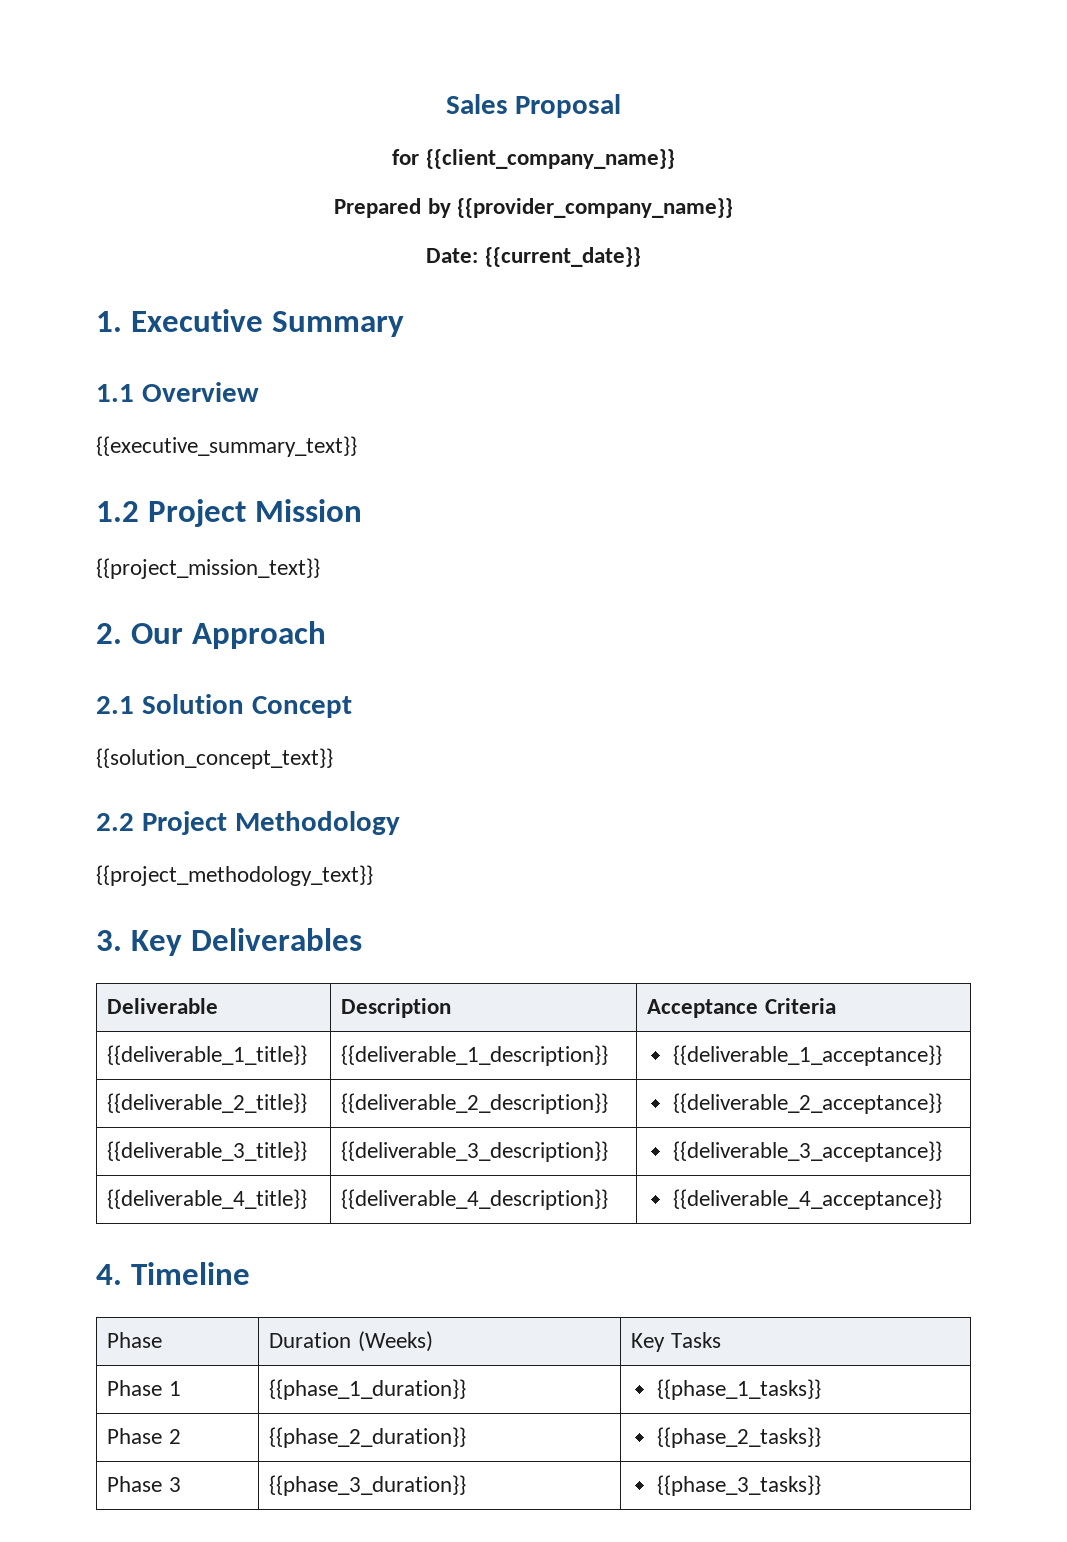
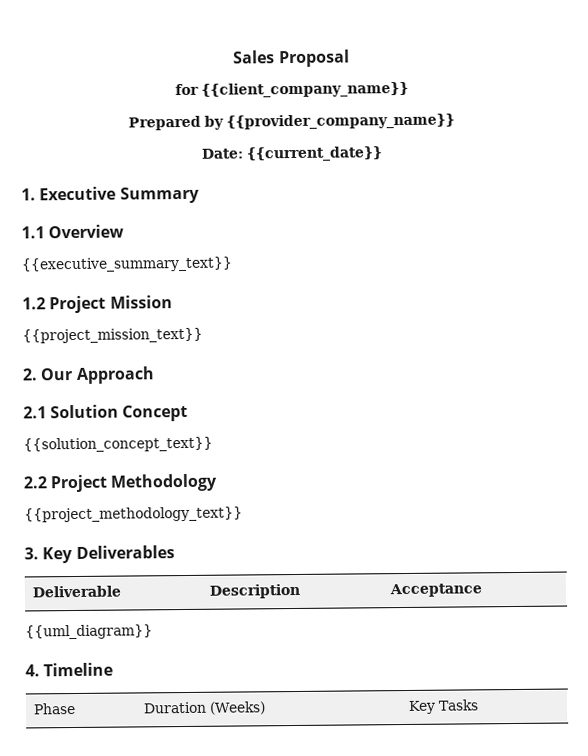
[764,998,836,1014] [107,1045,308,1065] [341,1045,609,1066] [672,1045,942,1066] [107,1093,308,1113] [341,1093,609,1114] [672,1093,942,1114] [107,1141,308,1161] [341,1141,609,1162] [672,1141,942,1162] [107,1189,308,1209] [341,1189,609,1210] [672,1189,942,1210] Criteria // {{deliverable_1_title}} | {{deliverable_1_description}} | {{deliverable_1_acceptance}} // {{deliverable_2_title}} | {{deliverable_2_description}} | {{deliverable_2_acceptance}} // {{deliverable_3_title}} | {{deliverable_3_description}} | {{deliverable_3_acceptance}} // {{deliverable_4_title}} | {{deliverable_4_description}} | {{deliverable_4_acceptance}} -> [25,624,153,640] // {{uml_diagram}}
[107,1380,181,1396] [269,1379,467,1400] [656,1379,821,1400] [107,1428,181,1444] [269,1427,467,1448] [656,1427,821,1448] [107,1476,181,1492] [269,1475,467,1496] [656,1475,821,1496] // Phase 1 | {{phase_1_duration}} | {{phase_1_tasks}} // Phase 2 | {{phase_2_duration}} | {{phase_2_tasks}} // Phase 3 | {{phase_3_duration}} | {{phase_3_tasks}} -> (479, 705) none

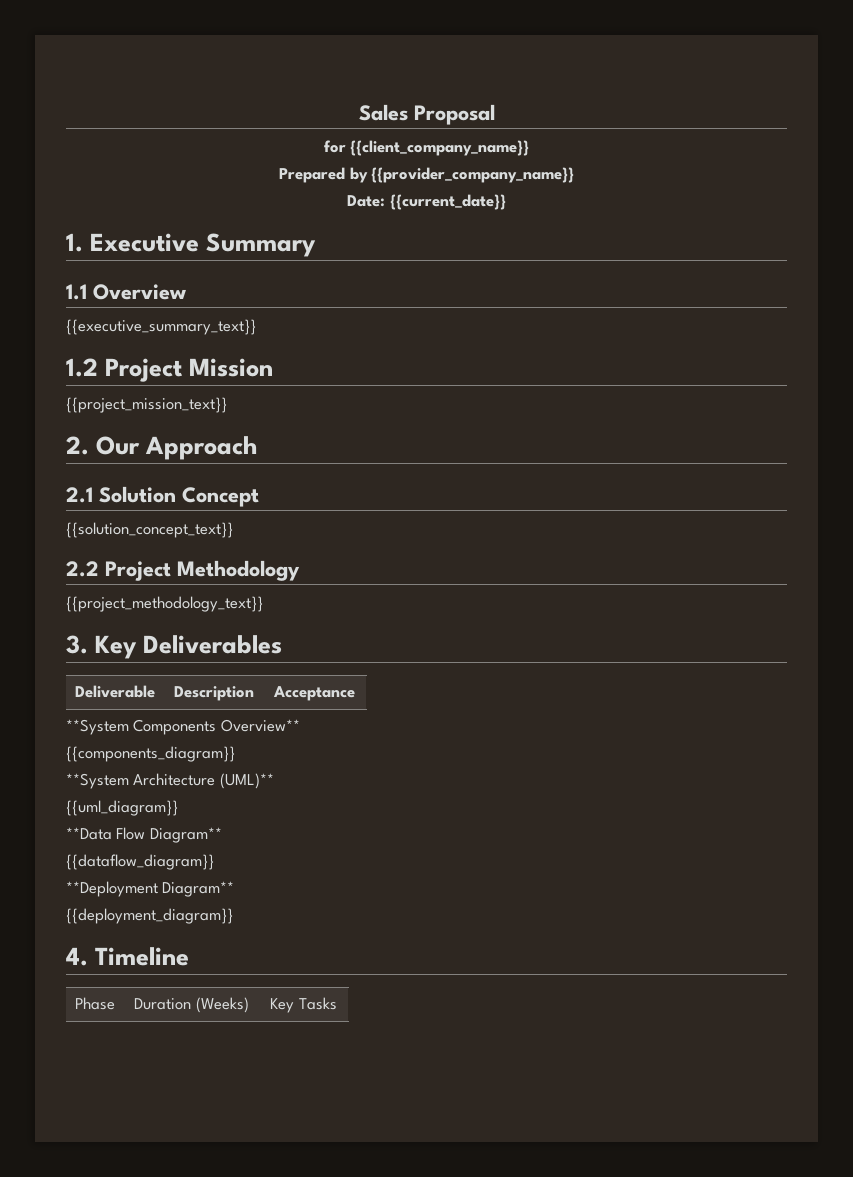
[25,624,153,640] {{uml_diagram}} -> [66,719,300,735] [66,746,235,762] [66,773,274,789] [66,800,178,816] [66,827,222,843] [66,854,214,870] [66,881,235,897] [66,908,233,924] **System Components Overview** // {{components_diagram}} // **System Architecture (UML)** // {{uml_diagram}} // **Data Flow Diagram** // {{dataflow_diagram}} // **Deployment Diagram** // {{deployment_diagram}}

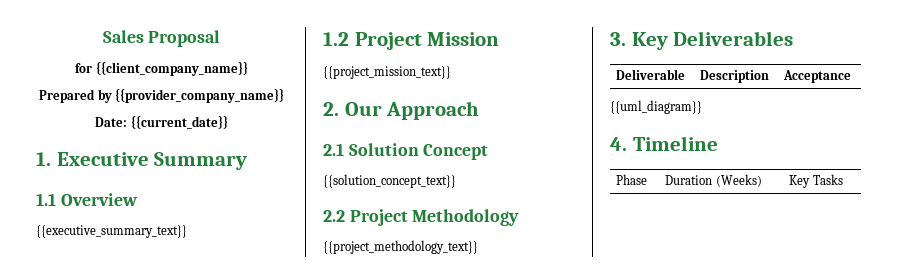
[66,719,300,735] [66,746,235,762] [66,773,274,789] [66,800,178,816] [66,827,222,843] [66,854,214,870] [66,881,235,897] [66,908,233,924] **System Components Overview** // {{components_diagram}} // **System Architecture (UML)** // {{uml_diagram}} // **Data Flow Diagram** // {{dataflow_diagram}} // **Deployment Diagram** // {{deployment_diagram}} -> [610,100,702,114] {{uml_diagram}}

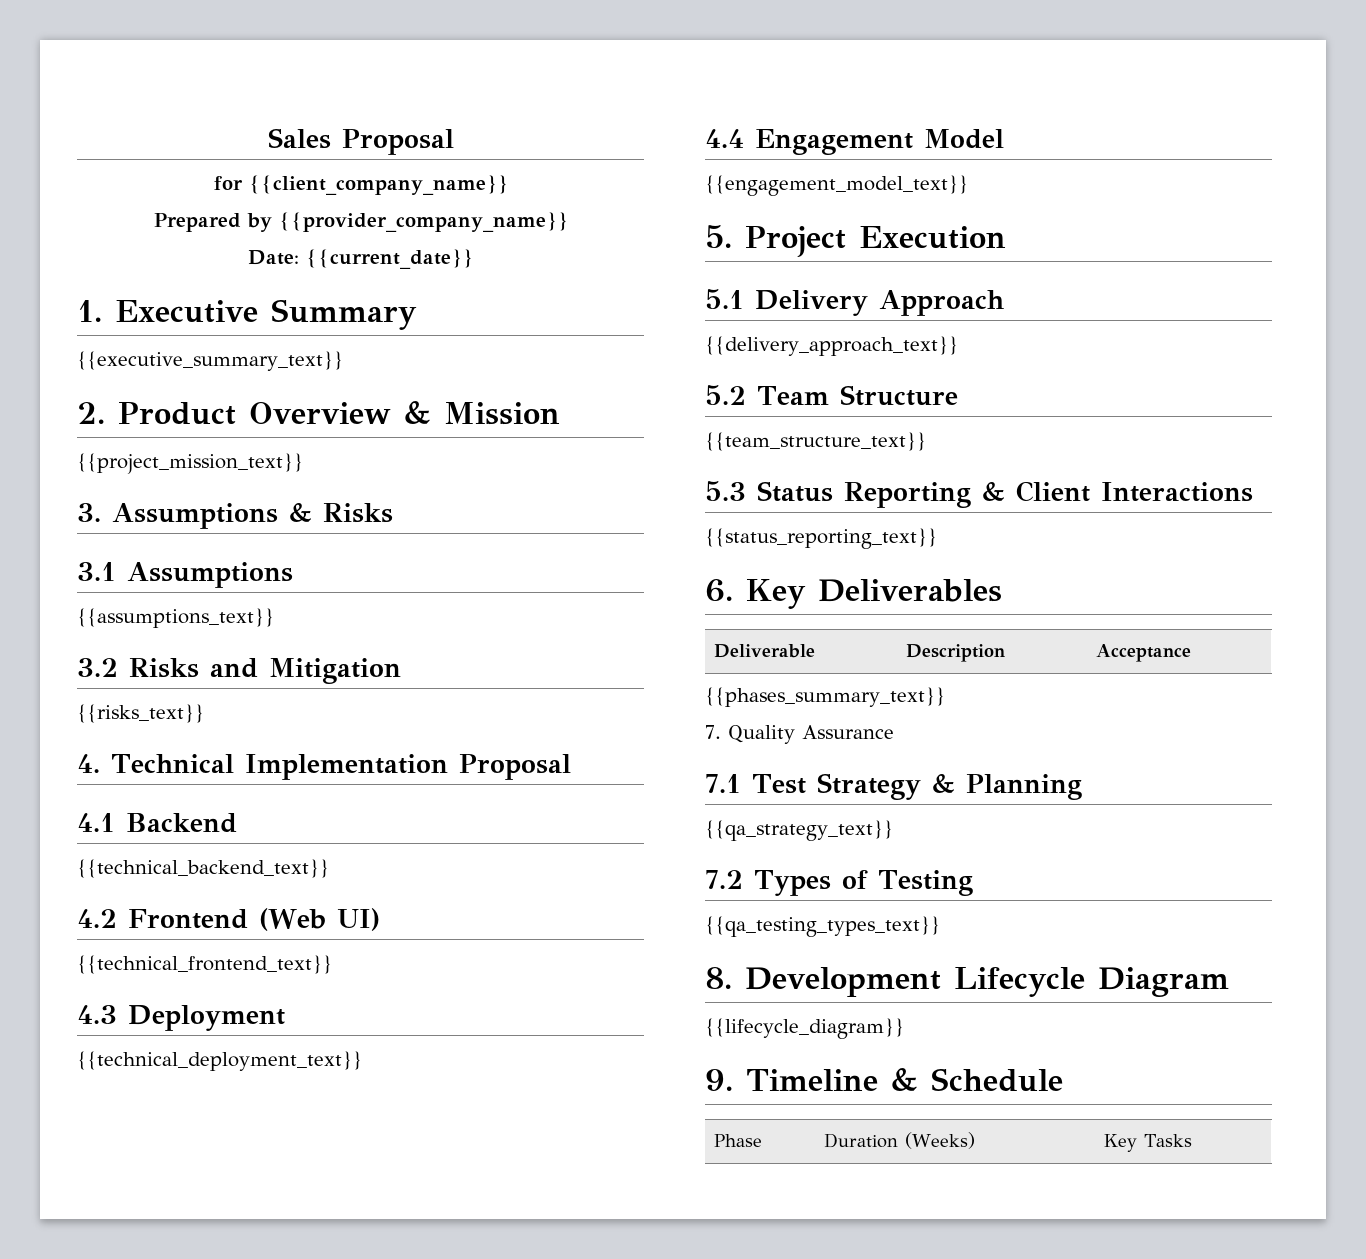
[36,193,138,206] // 1.1 Overview -> (417, 314) none
[323,32,500,50] [323,66,451,79] [323,101,480,120] [323,143,489,160] [323,174,456,188] [323,209,520,226] [323,240,478,254] [610,32,626,46] 1.2 Project Mission // {{project_mission_text}} // 2. Our Approach // 2.1 Solution Concept // {{solution_concept_text}} // 2.2 Project Methodology // {{project_methodology_text}} // 3. -> [77,401,560,425] [77,453,303,474] [77,503,393,529] [77,562,293,588] [77,608,274,628] [77,658,401,684] [77,704,204,723] [77,754,571,780] [77,813,237,833] [77,859,329,878] [77,908,380,931] [77,955,332,974] [77,1005,285,1031] [77,1051,362,1071] [705,129,1004,155] [705,175,968,196] [705,225,1006,257] [705,289,1004,316] [705,336,958,356] [705,385,958,406] [705,432,926,451] [705,481,1253,508] [705,528,937,549] [705,579,733,602] 2. Product Overview & Mission // {{project_mission_text}} // 3. Assumptions & Risks // 3.1 Assumptions // {{assumptions_text}} // 3.2 Risks and Mitigation // {{risks_text}} // 4. Technical Implementation Proposal // 4.1 Backend // {{technical_backend_text}} // 4.2 Frontend (Web UI) // {{technical_frontend_text}} // 4.3 Deployment // {{technical_deployment_text}} // 4.4 Engagement Model // {{engagement_model_text}} // 5. Project Execution // 5.1 Delivery Approach // {{delivery_approach_text}} // 5.2 Team Structure // {{team_structure_text}} // 5.3 Status Reporting & Client Interactions // {{status_reporting_text}} // 6.
[610,100,702,114] [610,137,627,151] {{uml_diagram}} // 4. -> [705,687,945,707] [705,725,894,744] [705,773,1082,800] [705,820,893,841] [705,870,973,896] [705,916,940,937] [705,967,1229,997] [705,1018,904,1039] [705,1069,733,1091] {{phases_summary_text}} // 7. Quality Assurance // 7.1 Test Strategy & Planning // {{qa_strategy_text}} // 7.2 Types of Testing // {{qa_testing_types_text}} // 8. Development Lifecycle Diagram // {{lifecycle_diagram}} // 9.
(718, 143) none -> [891,1068,1063,1092] & Schedule

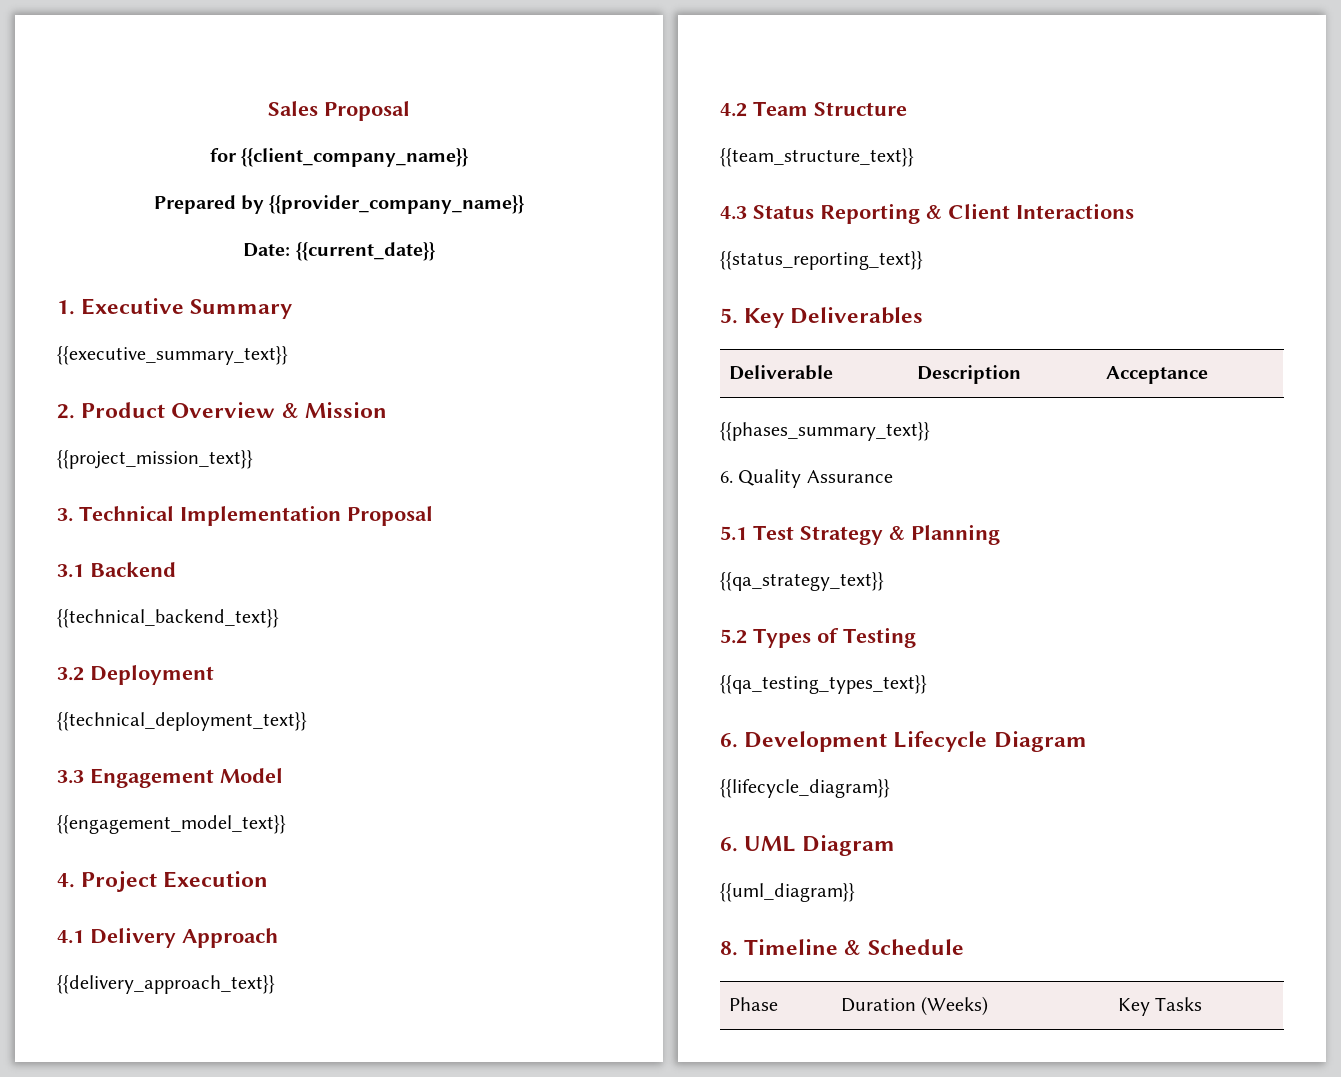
[112,503,393,529] [77,562,293,588] [77,608,274,628] [77,658,401,684] [77,704,204,723] [77,754,100,773] Assumptions & Risks // 3.1 Assumptions // {{assumptions_text}} // 3.2 Risks and Mitigation // {{risks_text}} // 4. -> (73, 515) none
[77,813,115,832] 4.1 -> [57,564,84,578] 3.1
[77,908,380,931] [77,955,332,974] [77,1005,117,1024] 4.2 Frontend (Web UI) // {{technical_frontend_text}} // 4.3 -> [57,667,84,681] 3.2
[705,129,744,148] 4.4 -> [57,770,84,784] 3.3
[705,225,732,248] 5. -> [57,873,75,888] 4.
[705,289,744,309] 5.1 -> [57,930,84,944] 4.1
[705,385,746,405] 5.2 -> [720,103,747,117] 4.2
[705,481,746,501] 5.3 -> [720,206,747,220] 4.3
[705,579,733,602] 6. -> [720,308,738,324] 5.
[705,725,721,739] 7. -> [720,471,733,483] 6.
[705,774,741,793] 7.1 -> [720,526,747,541] 5.1
[705,870,743,889] 7.2 -> [720,629,747,644] 5.2
[705,967,732,989] 8. -> [720,733,738,748] 6.
[705,1069,733,1091] 9. -> [720,835,896,856] [720,883,855,902] [720,941,738,956] 6. UML Diagram // {{uml_diagram}} // 8.

